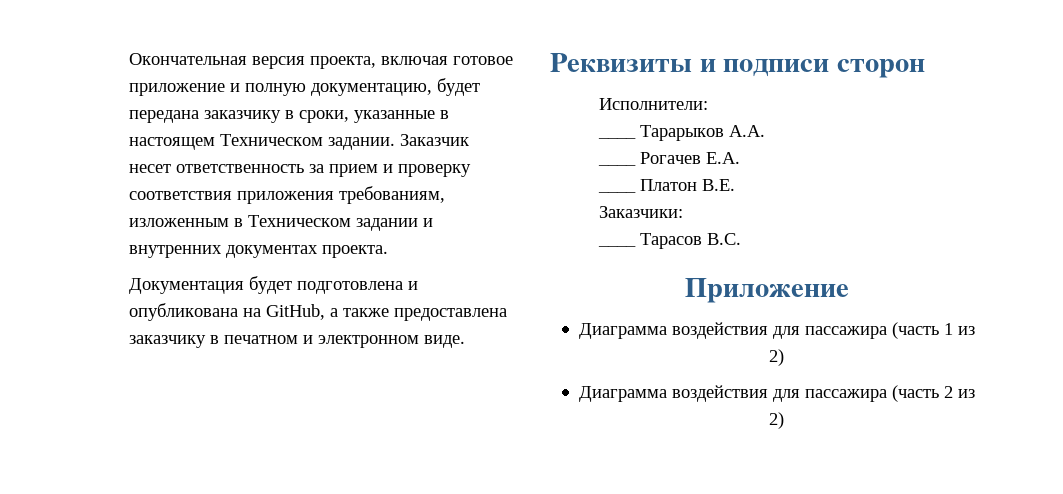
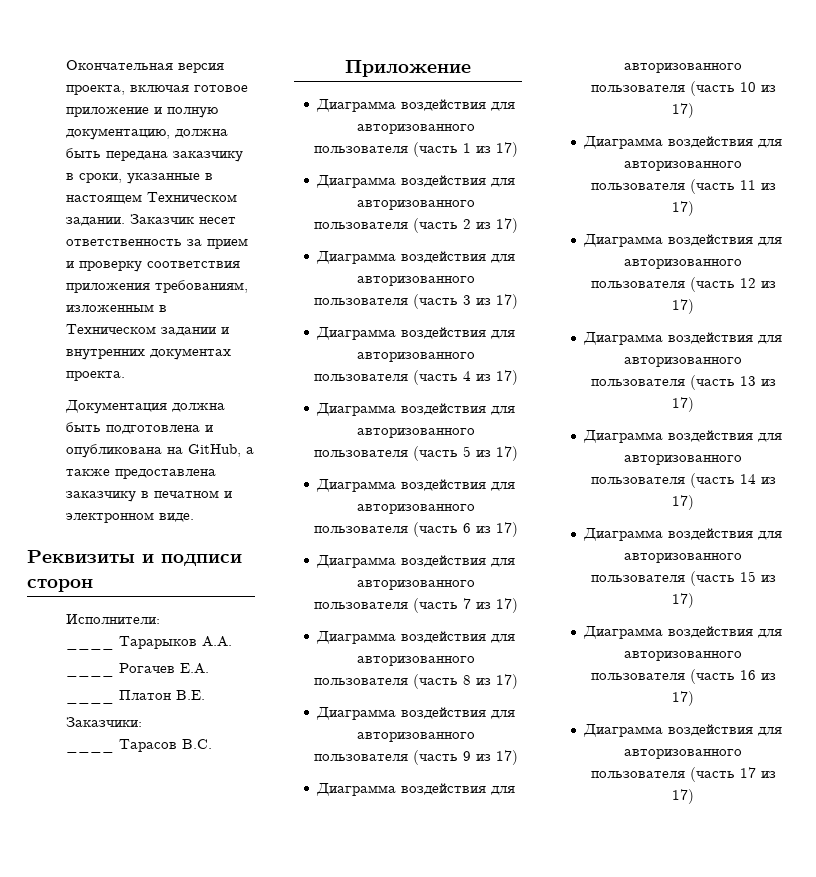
[436,78,480,96] будет -> [175,129,229,138] [66,148,102,158] должна быть
[248,276,292,294] будет -> [172,403,226,412] [66,422,102,432] должна быть
[804,326,887,339] пассажира -> [357,124,476,134] [314,146,409,153] авторизованного пользователя
[769,349,785,366] [578,385,887,402] 2) // Диаграмма воздействия для пассажира -> [496,142,519,157] [316,175,516,188] [357,200,476,210] [314,222,409,229] 17) // Диаграмма воздействия для авторизованного пользователя
[769,412,785,429] 2) -> [496,218,519,233] [316,251,516,264] [357,276,476,286] [314,294,519,309] [316,327,516,340] [357,352,476,362] [314,370,519,385] [316,403,516,416] [357,428,476,438] [314,446,519,461] [316,479,516,492] [357,504,476,514] [314,522,519,537] [316,555,516,568] [357,580,476,590] [314,598,519,613] [316,631,516,644] [357,656,476,666] [314,674,519,689] [316,707,516,720] [357,732,476,742] [314,750,519,765] [316,783,516,796] [624,63,743,73] [590,81,776,96] [672,103,695,118] [583,136,783,149] [624,161,743,171] [590,179,776,194] [672,201,695,216] [583,234,783,247] [624,259,743,269] [590,277,776,292] [672,299,695,314] [583,332,783,345] [624,357,743,367] [590,375,776,390] [672,397,695,412] [583,430,783,443] [624,455,743,465] [590,473,776,488] [672,495,695,510] [583,528,783,541] [624,553,743,563] [590,571,776,586] [672,593,695,608] [583,626,783,639] [624,651,743,661] [590,669,776,684] [672,691,695,706] [583,724,783,737] [624,749,743,759] [590,767,776,782] [672,789,695,804] 17) // Диаграмма воздействия для авторизованного пользователя (часть 3 из 17) // Диаграмма воздействия для авторизованного пользователя (часть 4 из 17) // Диаграмма воздействия для авторизованного пользователя (часть 5 из 17) // Диаграмма воздействия для авторизованного пользователя (часть 6 из 17) // Диаграмма воздействия для авторизованного пользователя (часть 7 из 17) // Диаграмма воздействия для авторизованного пользователя (часть 8 из 17) // Диаграмма воздействия для авторизованного пользователя (часть 9 из 17) // Диаграмма воздействия для авторизованного пользователя (часть 10 из 17) // Диаграмма воздействия для авторизованного пользователя (часть 11 из 17) // Диаграмма воздействия для авторизованного пользователя (часть 12 из 17) // Диаграмма воздействия для авторизованного пользователя (часть 13 из 17) // Диаграмма воздействия для авторизованного пользователя (часть 14 из 17) // Диаграмма воздействия для авторизованного пользователя (часть 15 из 17) // Диаграмма воздействия для авторизованного пользователя (часть 16 из 17) // Диаграмма воздействия для авторизованного пользователя (часть 17 из 17)

